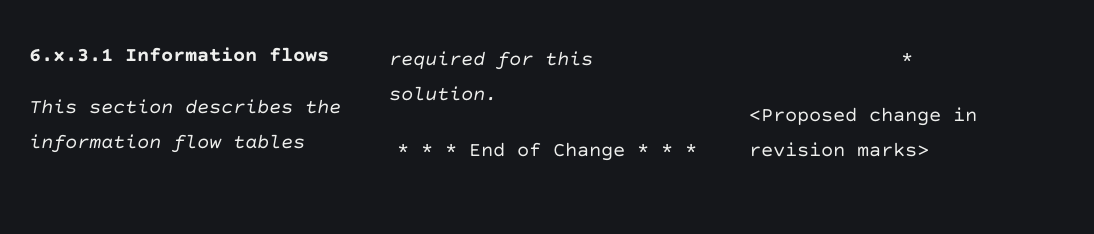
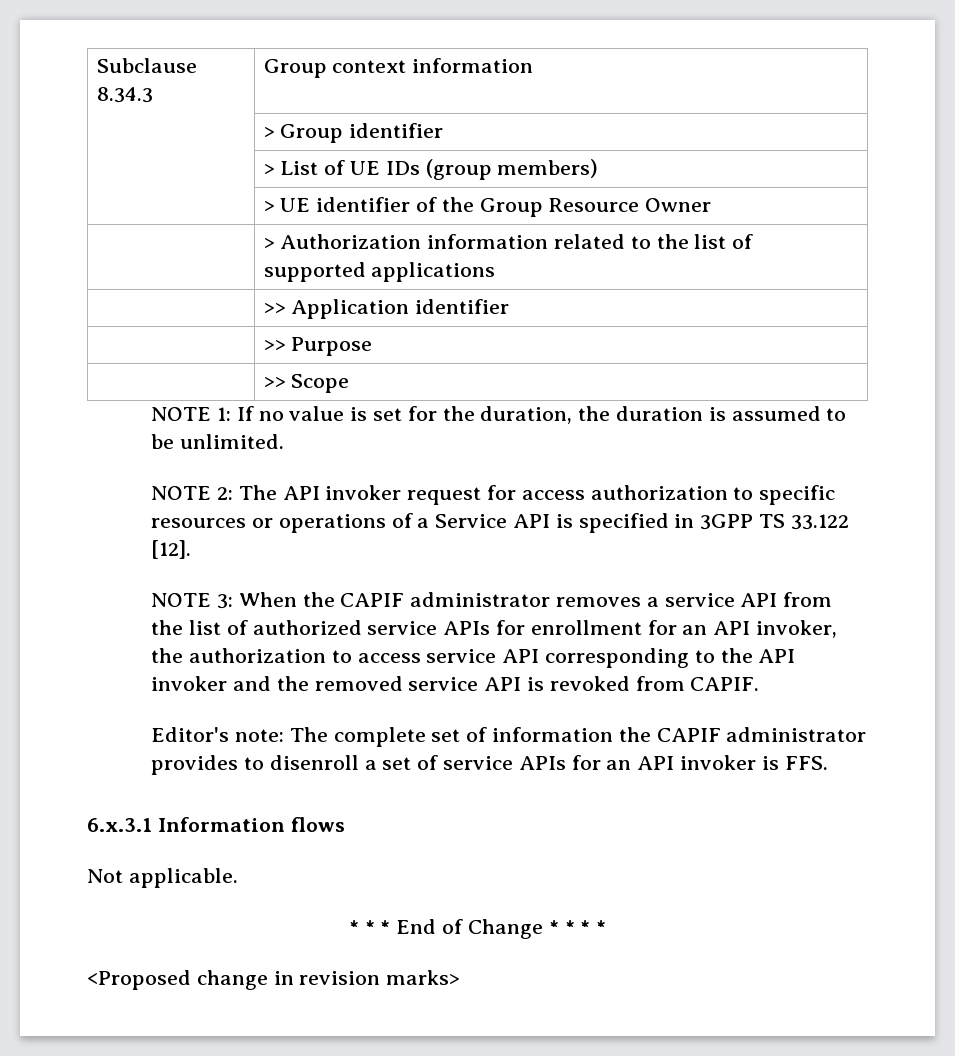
[29,47,329,62] [29,99,341,114] [29,134,305,153] [389,51,593,70] [389,86,497,101] 6.x.3.1 Information flows // This section describes the information flow tables required for this solution. -> [96,58,197,73] [96,87,153,103] [263,58,534,78] [263,123,444,143] [263,159,599,180] [263,197,712,217] [263,234,754,249] [263,262,496,282] [263,299,510,319] [263,337,373,356] [263,374,350,393] [151,406,847,424] [151,434,284,449] [151,485,836,505] [151,513,849,533] [151,540,192,559] [151,592,833,609] [151,620,837,638] [151,648,796,668] [151,676,760,691] [151,727,867,747] [151,755,828,775] [87,817,345,832] [87,868,238,888] Subclause 8.34.3 | Group context information // | > Group identifier // | > List of UE IDs (group members) // | > UE identifier of the Group Resource Owner // | > Authorization information related to the list of supported applications // | >> Application identifier // | >> Purpose // | >> Scope // NOTE 1: If no value is set for the duration, the duration is assumed to be unlimited. // NOTE 2: The API invoker request for access authorization to specific resources or operations of a Service API is specified in 3GPP TS 33.122 [12]. // NOTE 3: When the CAPIF administrator removes a service API from the list of authorized service APIs for enrollment for an API invoker, the authorization to access service API corresponding to the API invoker and the removed service API is revoked from CAPIF. // Editor's note: The complete set of information the CAPIF administrator provides to disenroll a set of service APIs for an API invoker is FFS. // 6.x.3.1 Information flows // Not applicable.

